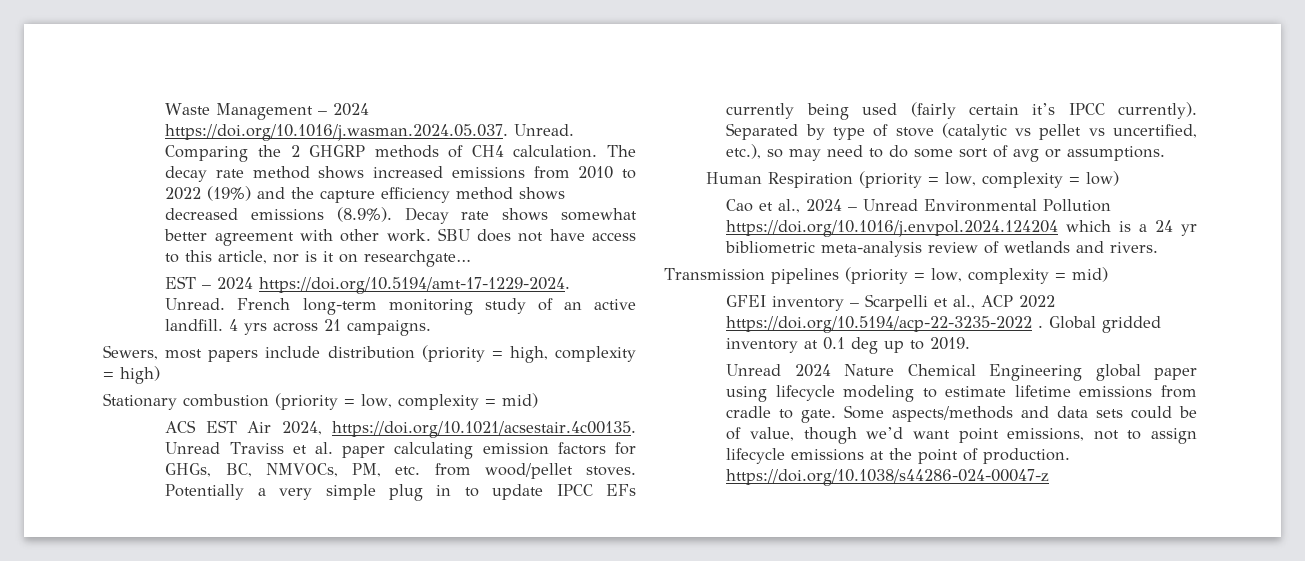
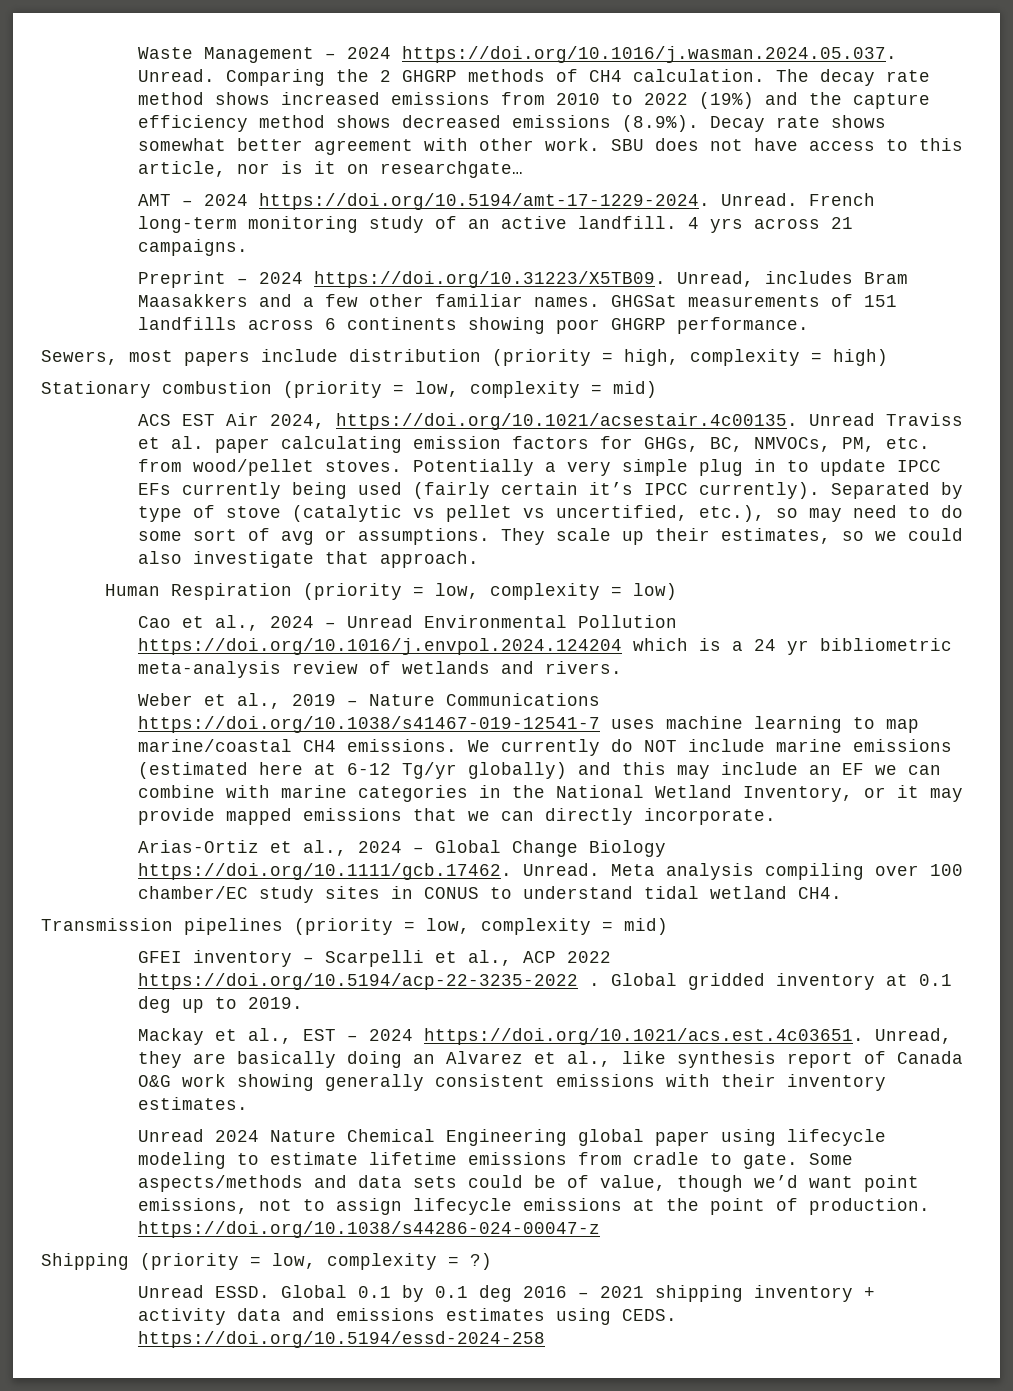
[165,276,197,289] EST -> [137,194,171,206] AMT
(432, 328) none -> [137,271,908,288] [137,294,897,307] [137,317,809,334] // Preprint – 2024 https://doi.org/10.31223/X5TB09. Unread, includes Bram Maasakkers and a few other familiar names. GHGSat measurements of 151 landfills across 6 continents showing poor GHGRP performance.
(1166, 153) none -> [500,528,963,545] [137,551,479,568] They scale up their estimates, so we could also investigate that approach.
(1159, 247) none -> [137,693,600,709] [137,716,919,733] [137,739,952,756] [137,762,941,779] [137,785,963,802] [137,808,776,825] [137,840,666,857] [137,863,963,880] [137,886,842,903] // Weber et al., 2019 – Nature Communications https://doi.org/10.1038/s41467-019-12541-7 uses machine learning to map marine/coastal CH4 emissions. We currently do NOT include marine emissions (estimated here at 6-12 Tg/yr globally) and this may include an EF we can combine with marine categories in the National Wetland Inventory, or it may provide mapped emissions that we can directly incorporate. // Arias-Ortiz et al., 2024 – Global Change Biology https://doi.org/10.1111/gcb.17462. Unread. Meta analysis compiling over 100 chamber/EC study sites in CONUS to understand tidal wetland CH4.
(971, 343) none -> [137,1028,952,1045] [137,1051,963,1068] [137,1074,886,1091] [137,1097,248,1110] // Mackay et al., EST – 2024 https://doi.org/10.1021/acs.est.4c03651. Unread, they are basically doing an Alvarez et al., like synthesis report of Canada O&G work showing generally consistent emissions with their inventory estimates.
(1050, 477) none -> [41,1253,492,1270] [137,1285,875,1302] [137,1308,677,1325] [137,1331,545,1348] // Shipping (priority = low, complexity = ?) // Unread ESSD. Global 0.1 by 0.1 deg 2016 – 2021 shipping inventory + activity data and emissions estimates using CEDS. https://doi.org/10.5194/essd-2024-258

